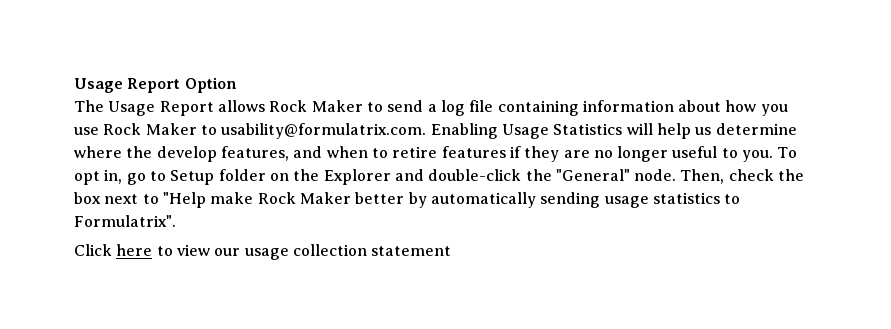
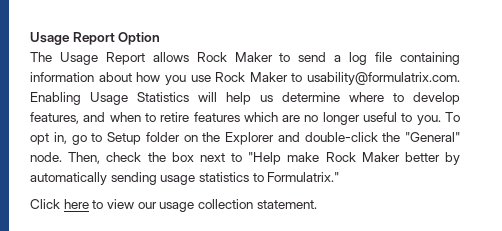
[126,146,153,158] the -> [393,93,404,102] to
[509,146,560,162] if they -> [243,112,278,122] which
[74,215,176,227] Formulatrix". -> [267,172,340,182] Formulatrix."
[371,246,452,256] statement -> [256,200,317,209] statement.

